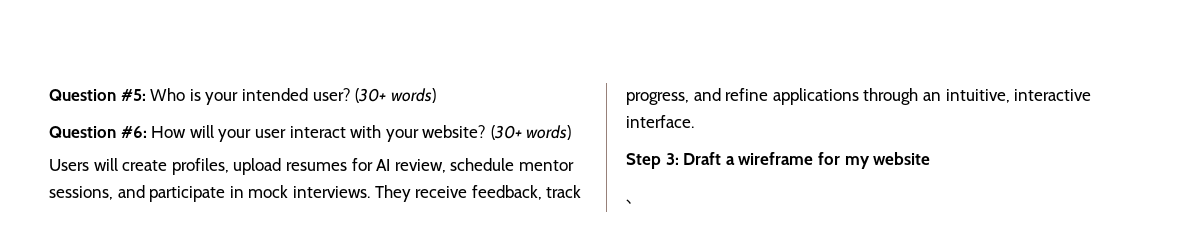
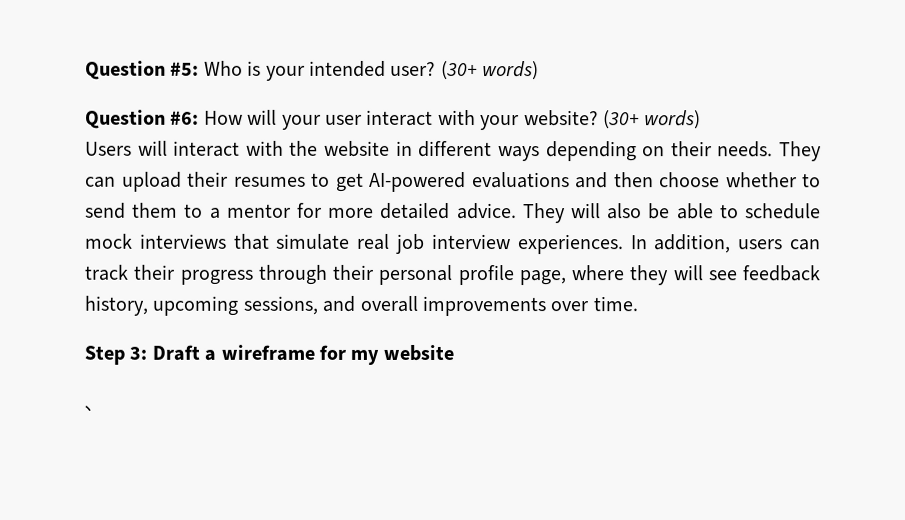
[122,158,574,175] [49,185,582,202] [626,88,1092,105] [626,115,694,128] create profiles, upload resumes for AI review, schedule mentor sessions, and participate in mock interviews. They receive feedback, track progress, and refine applications through an intuitive, interactive interface. -> [173,140,822,162] [85,171,821,193] [85,202,822,224] [85,233,822,255] [84,264,820,286] [84,295,638,317] interact with the website in different ways depending on their needs. They can upload their resumes to get AI-powered evaluations and then choose whether to send them to a mentor for more detailed advice. They will also be able to schedule mock interviews that simulate real job interview experiences. In addition, users can track their progress through their personal profile page, where they will see feedback history, upcoming sessions, and overall improvements over time.

